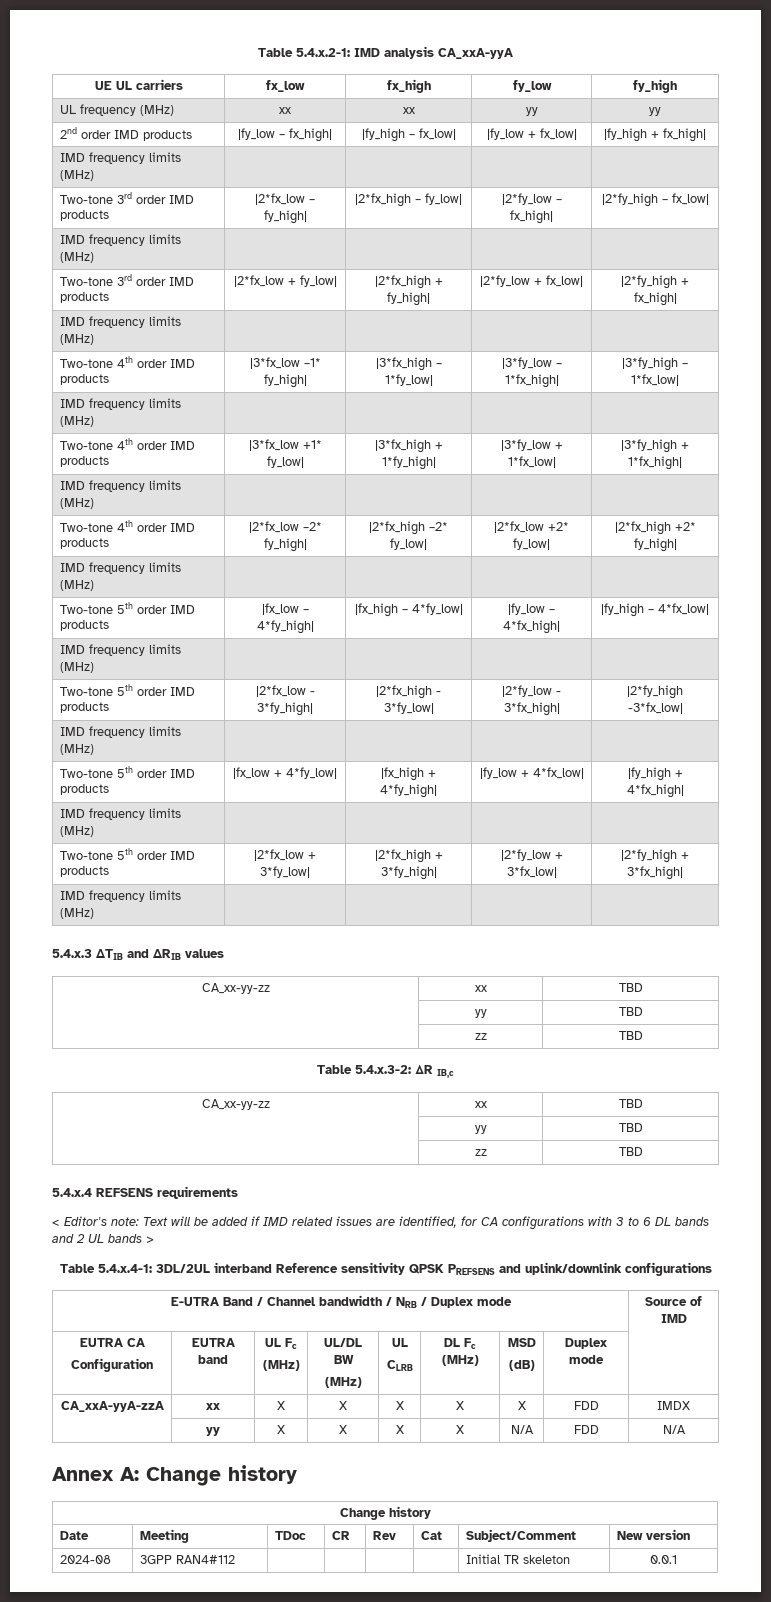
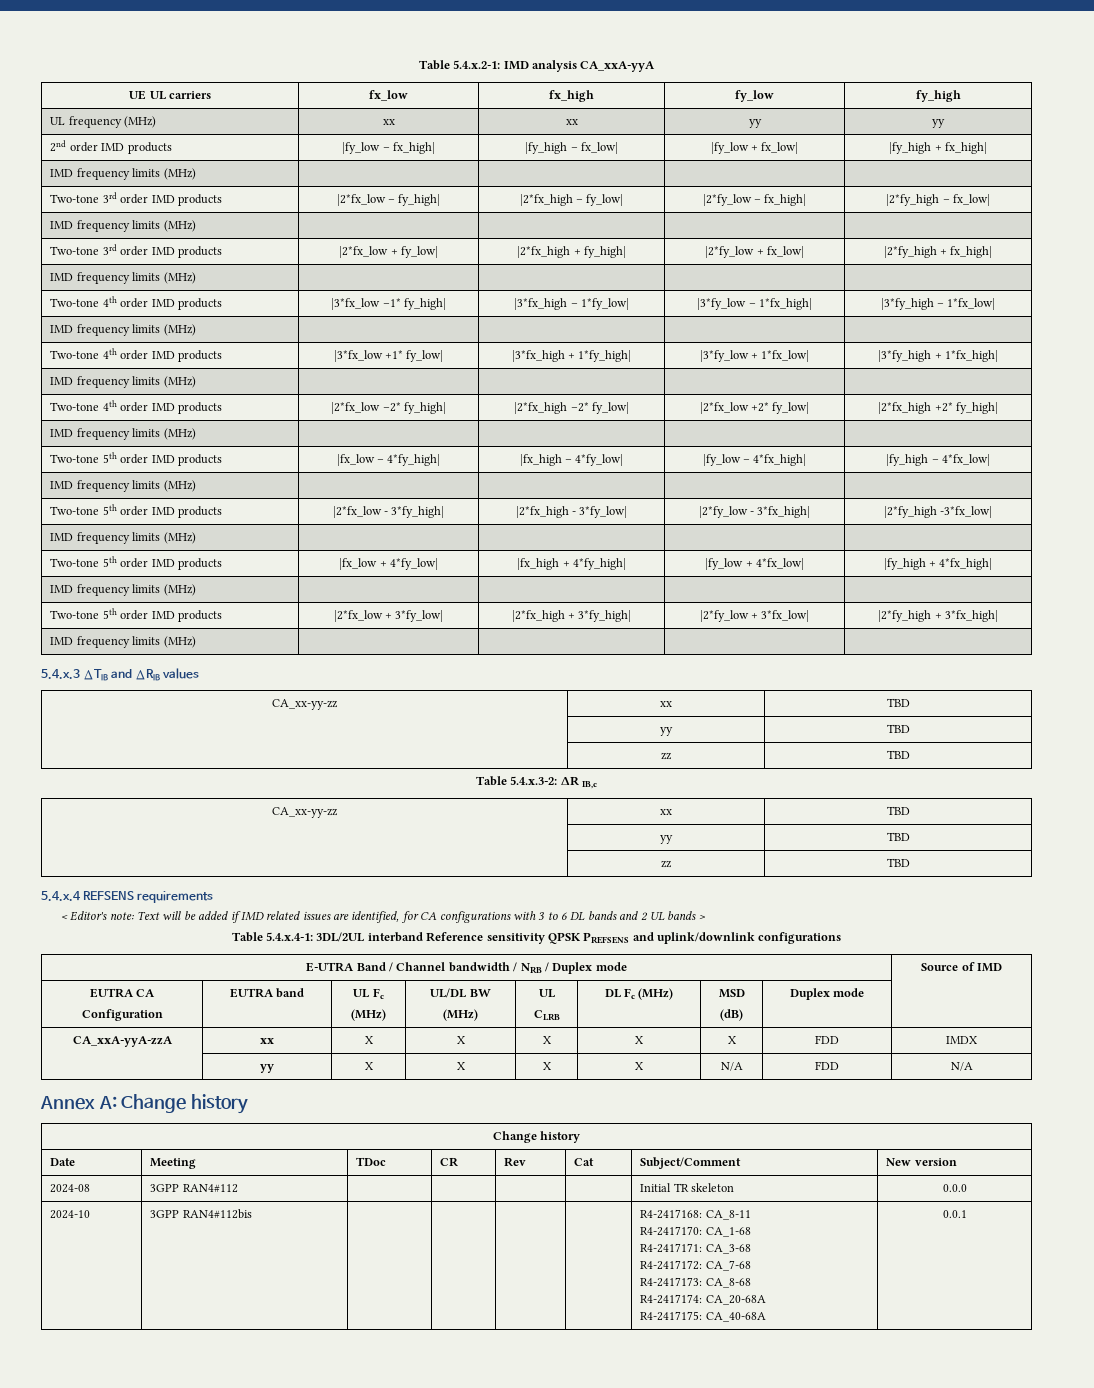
(570, 1559) none -> [942,1184,967,1192] [50,1210,91,1219] [150,1209,252,1219] [640,1209,751,1220] [640,1226,751,1237] [640,1243,751,1254] [640,1260,751,1271] [640,1277,751,1288] [640,1294,766,1305] [640,1311,766,1322] | 0.0.0 // 2024-10 | 3GPP RAN4#112bis | | | | | R4-2417168: CA_8-11 // R4-2417170: CA_1-68 // R4-2417171: CA_3-68 // R4-2417172: CA_7-68 // R4-2417173: CA_8-68 // R4-2417174: CA_20-68A // R4-2417175: CA_40-68A

